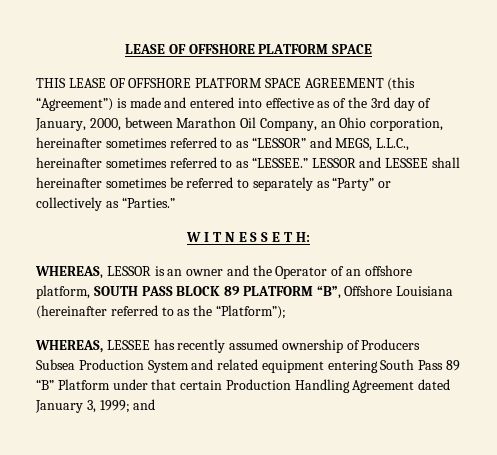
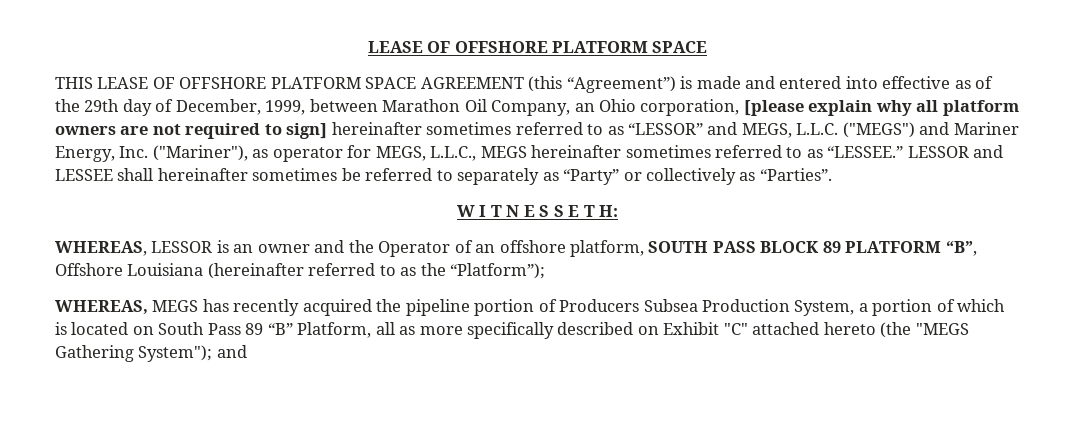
[370,97,390,108] 3rd -> [84,99,120,112] 29th
[35,118,121,131] January, 2000, -> [175,99,306,115] December, 1999,
(444, 124) none -> [743,100,1019,116] [55,123,328,139] [please explain why all platform owners are not required to sign]
[376,138,410,151] L.L.C., -> [796,122,1019,138] [55,145,527,162] L.L.C. ("MEGS") and Mariner Energy, Inc. ("Mariner"), as operator for MEGS, L.L.C., MEGS
[121,197,175,208] “Parties.” -> [759,168,832,181] “Parties”.
[106,340,150,350] LESSEE -> [152,300,199,312] MEGS
[229,339,421,353] [36,359,461,373] [36,379,451,393] [35,400,130,413] assumed ownership of Producers Subsea Production System and related equipment entering South Pass 89 “B” Platform under that certain Production Handling Agreement dated January 3, 1999; -> [302,299,1006,316] [55,322,969,339] [55,345,213,362] acquired the pipeline portion of Producers Subsea Production System, a portion of which is located on South Pass 89 “B” Platform, all as more specifically described on Exhibit "C" attached hereto (the "MEGS Gathering System");

